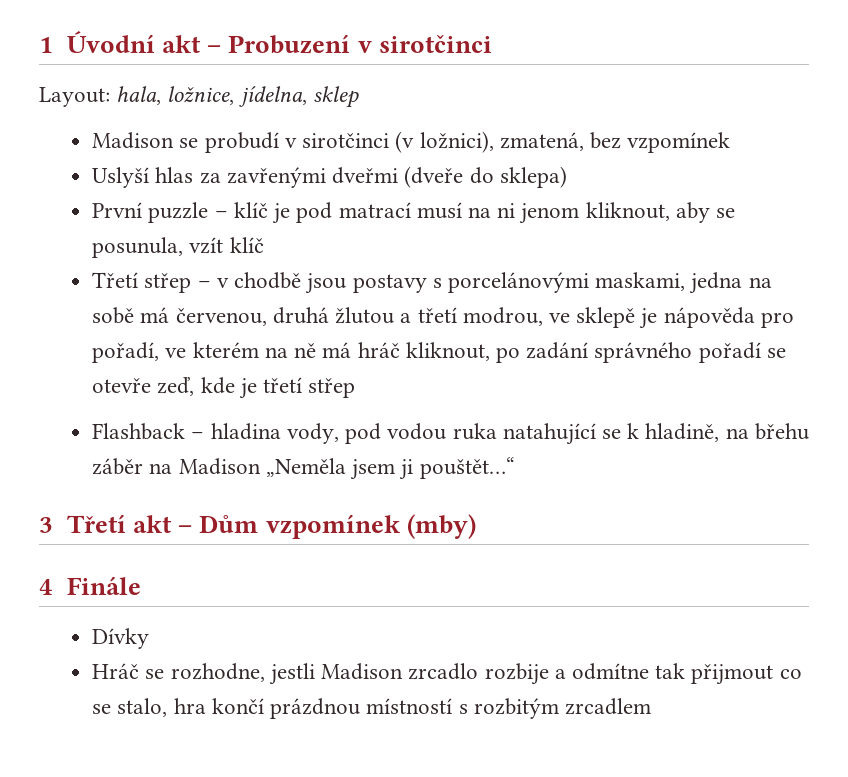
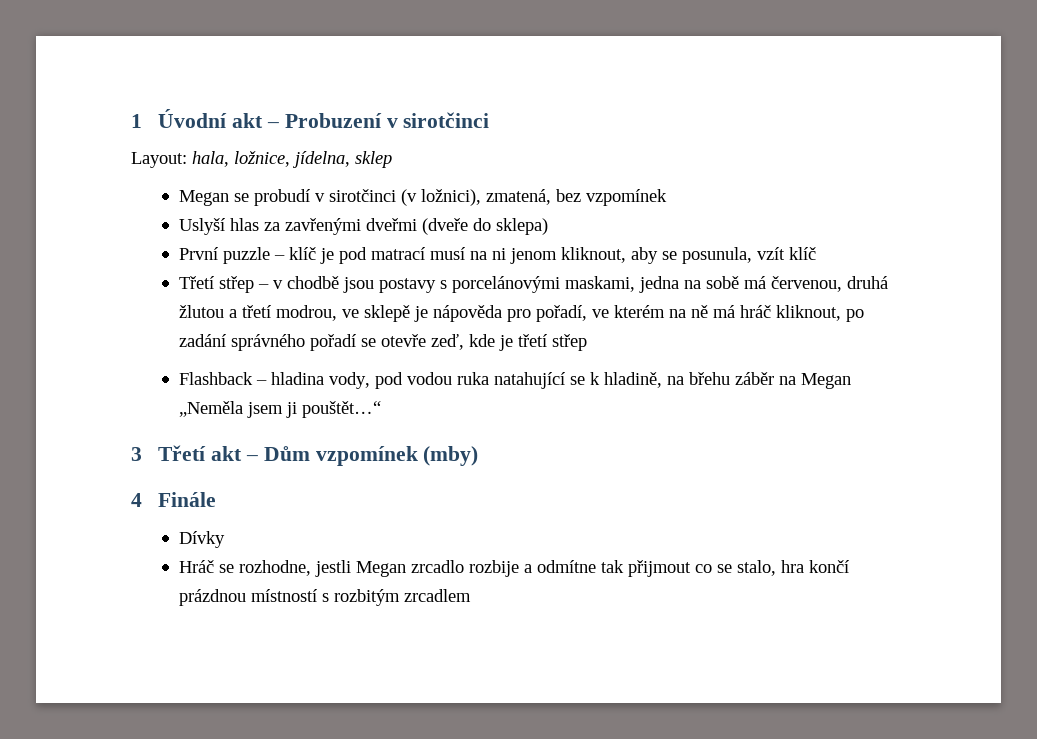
[92,132,175,149] Madison -> [178,190,229,206] Megan
[178,458,261,475] Madison -> [800,373,851,389] Megan
[321,663,404,680] Madison -> [355,561,406,577] Megan

